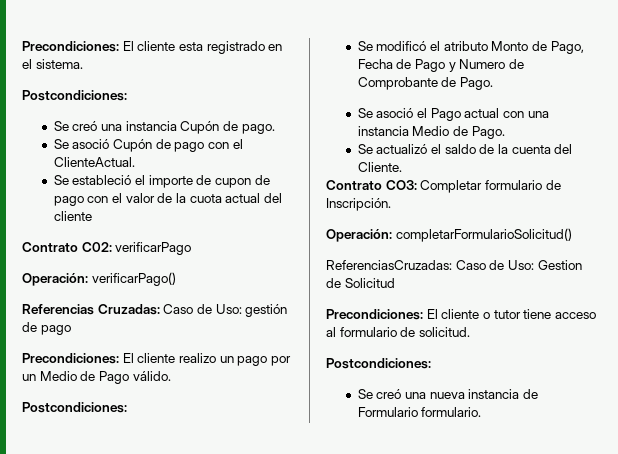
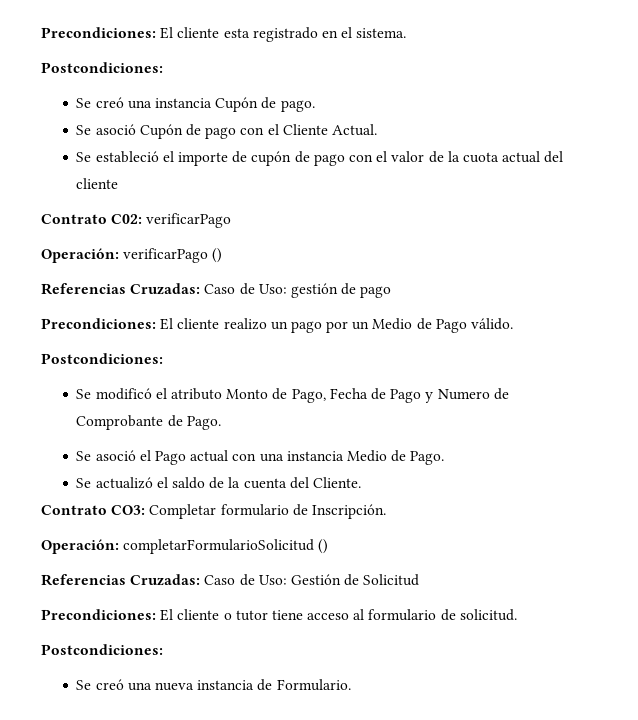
[53,157,135,167] ClienteActual. -> [282,124,377,136] Cliente Actual.
[215,178,252,188] cupon -> [251,151,292,166] cupón
[91,272,176,286] verificarPago() -> [123,248,223,263] verificarPago ()
[395,228,572,242] [326,260,582,270] completarFormularioSolicitud() // ReferenciasCruzadas: Caso de Uso: Gestion -> [123,539,329,554] [41,574,341,586] completarFormularioSolicitud () // Referencias Cruzadas: Caso de Uso: Gestión
[357,407,482,417] Formulario formulario. -> [276,679,351,691] Formulario.

